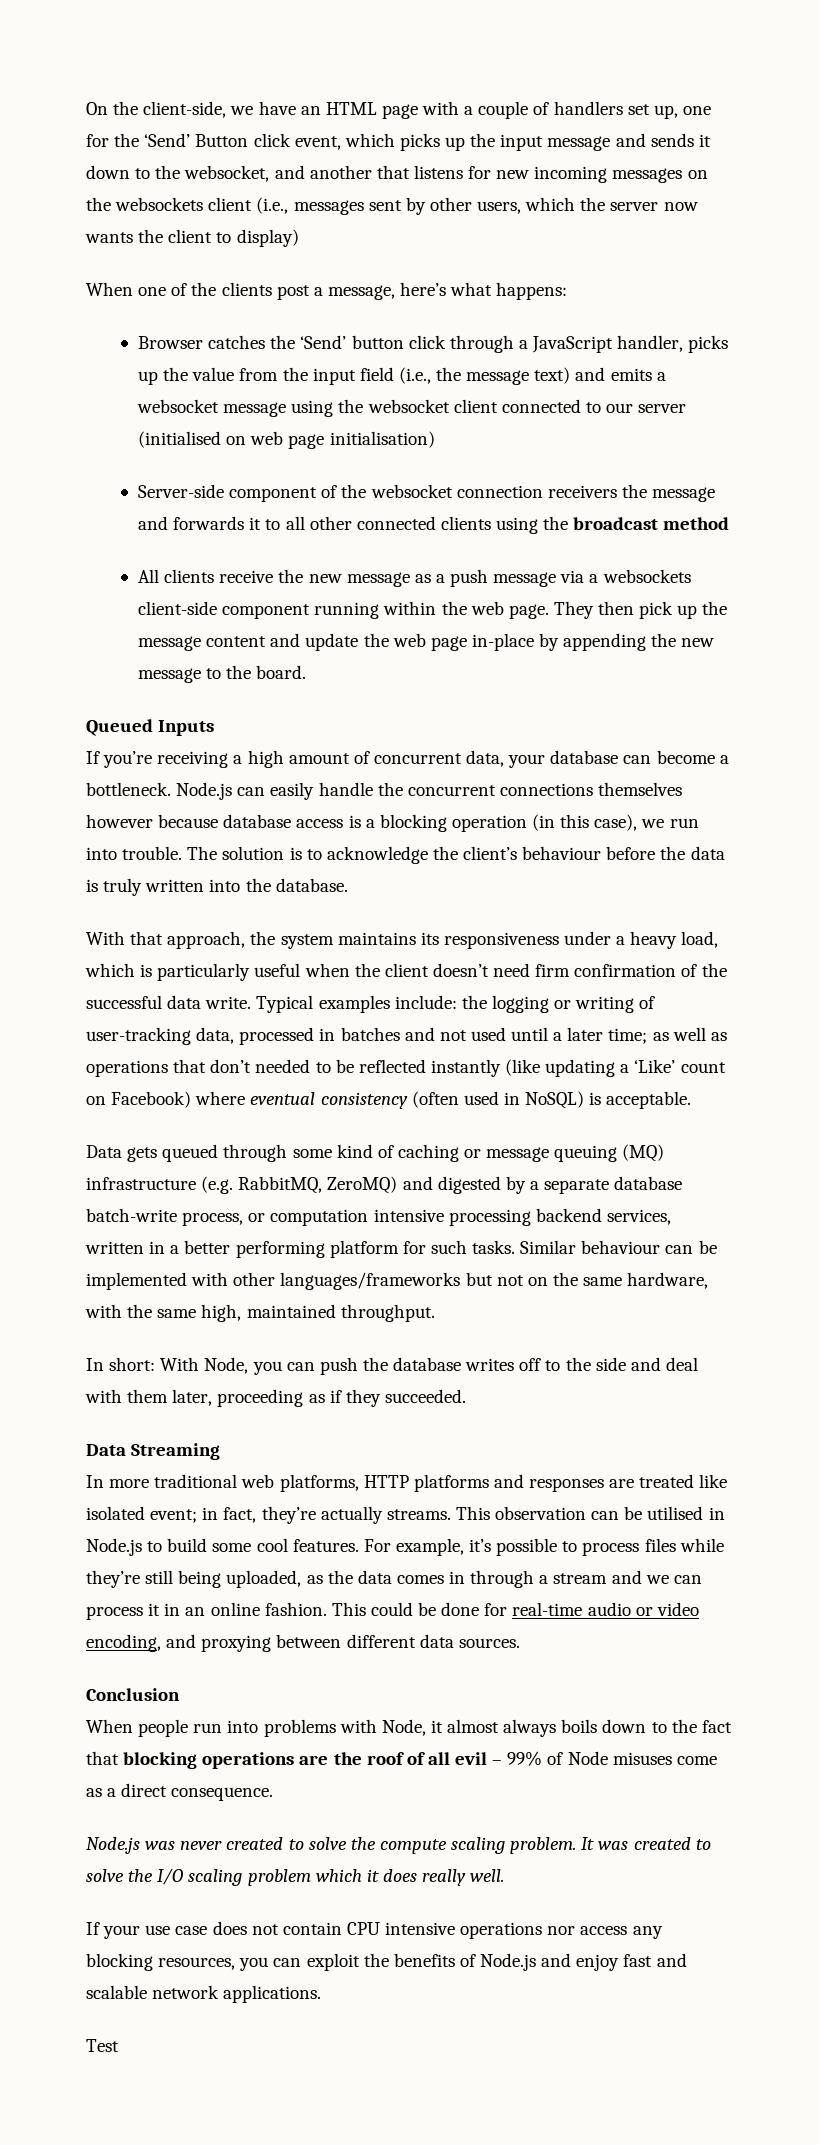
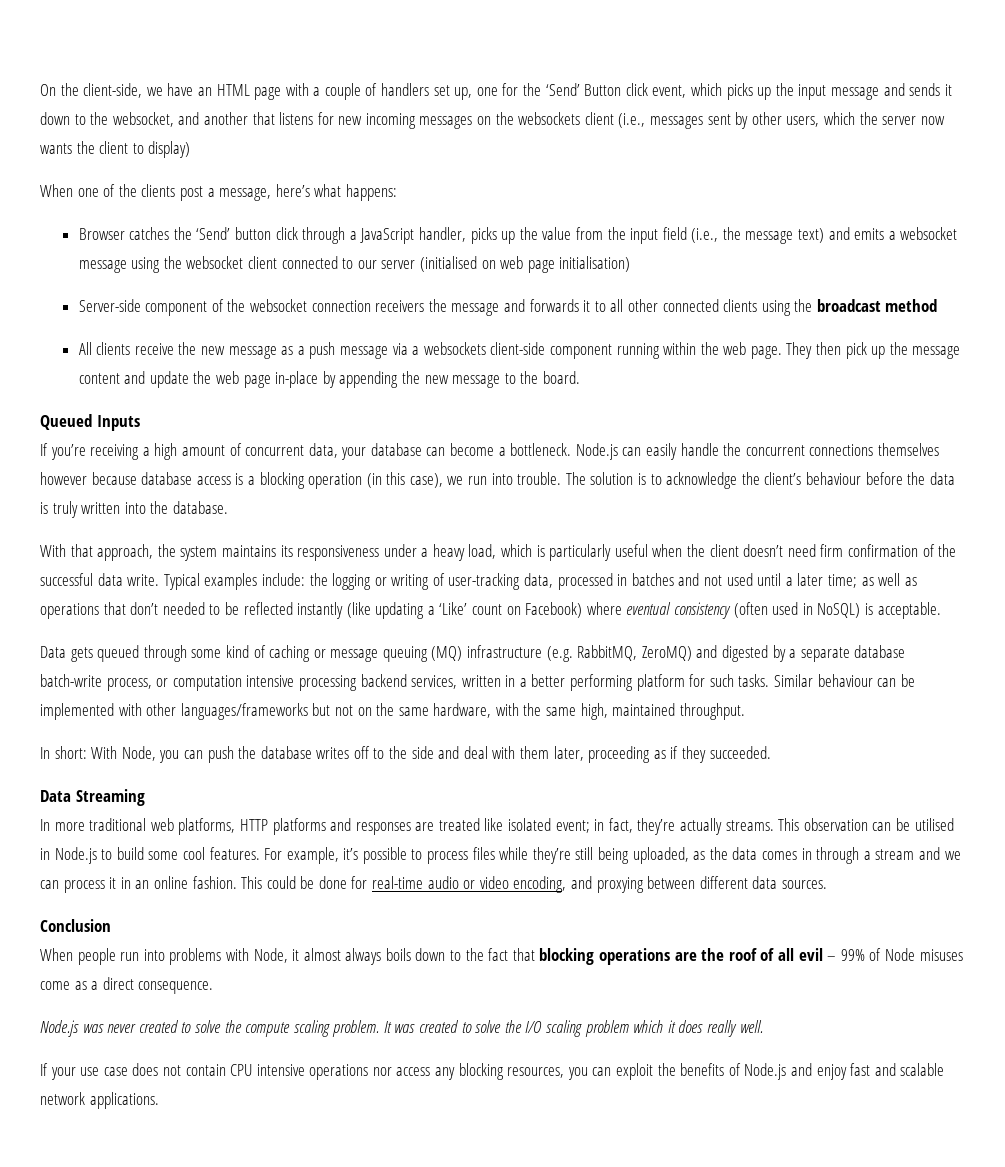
[86,2039,119,2052] // Test -> (159, 1100) none

